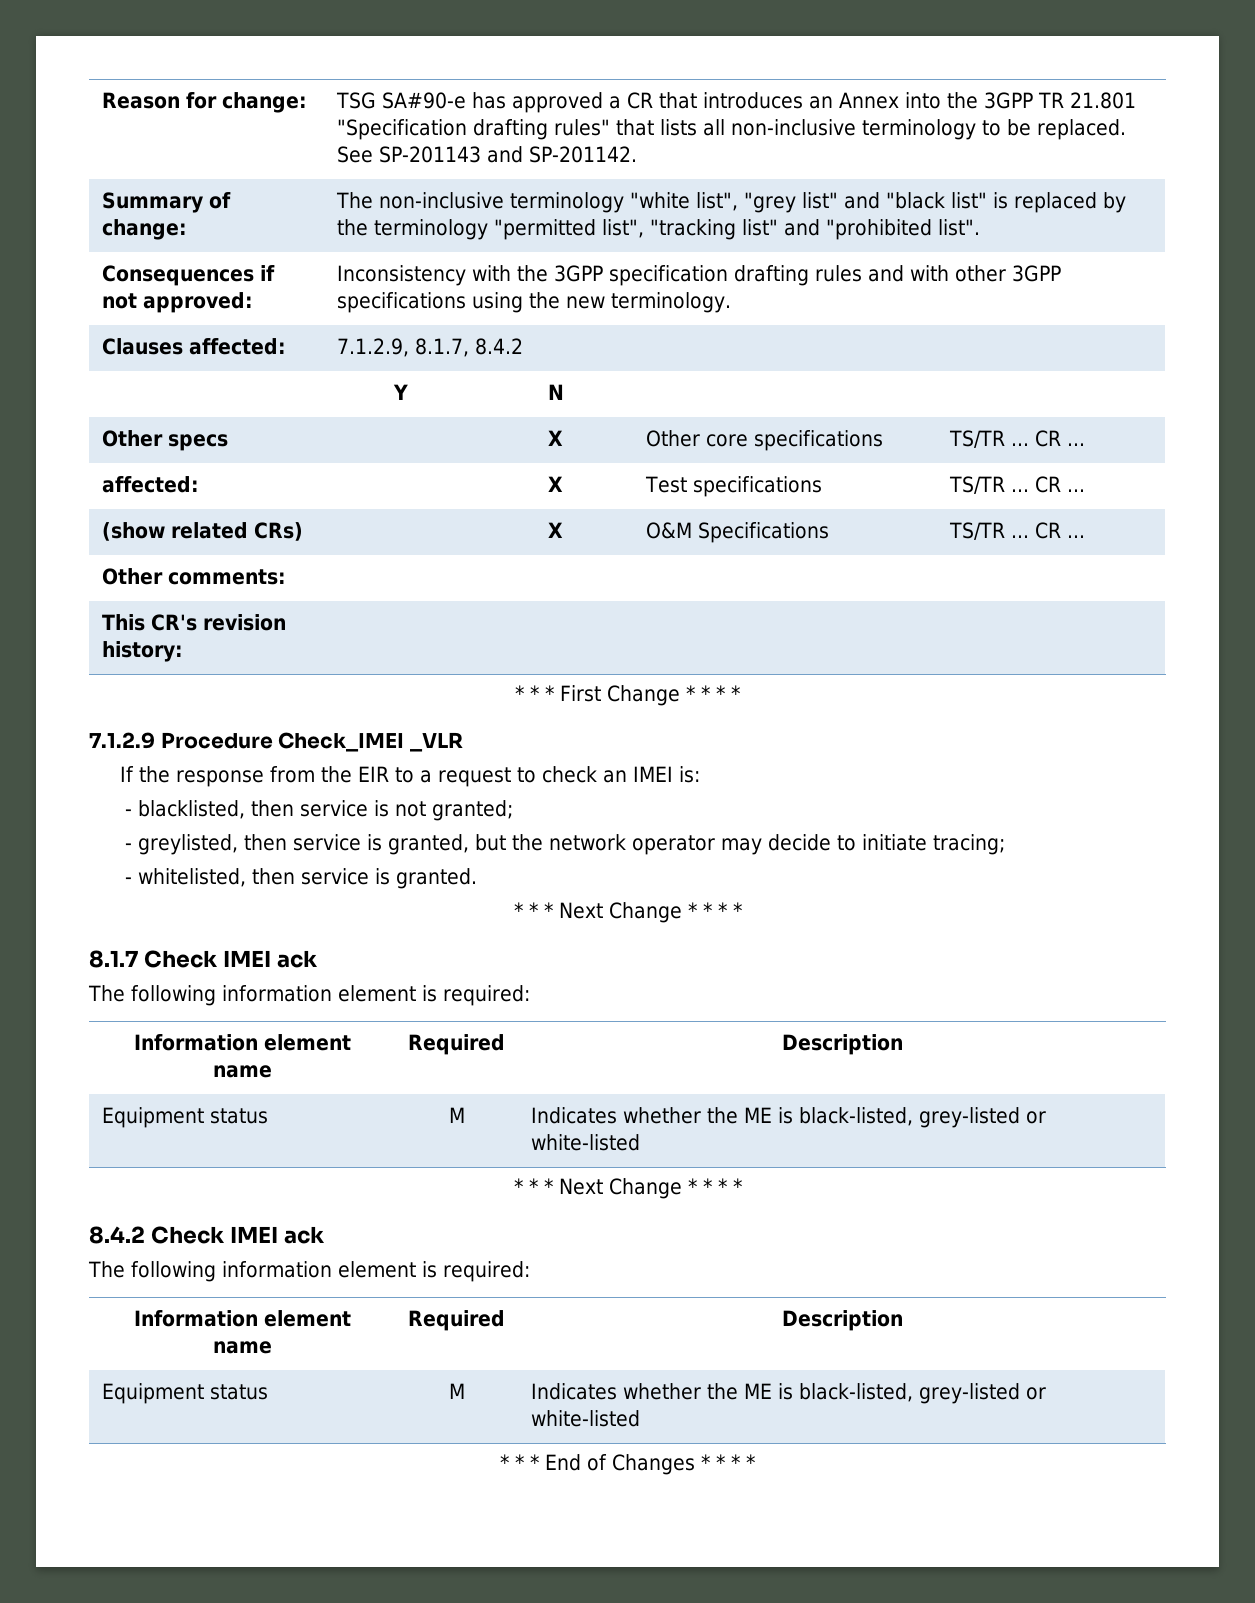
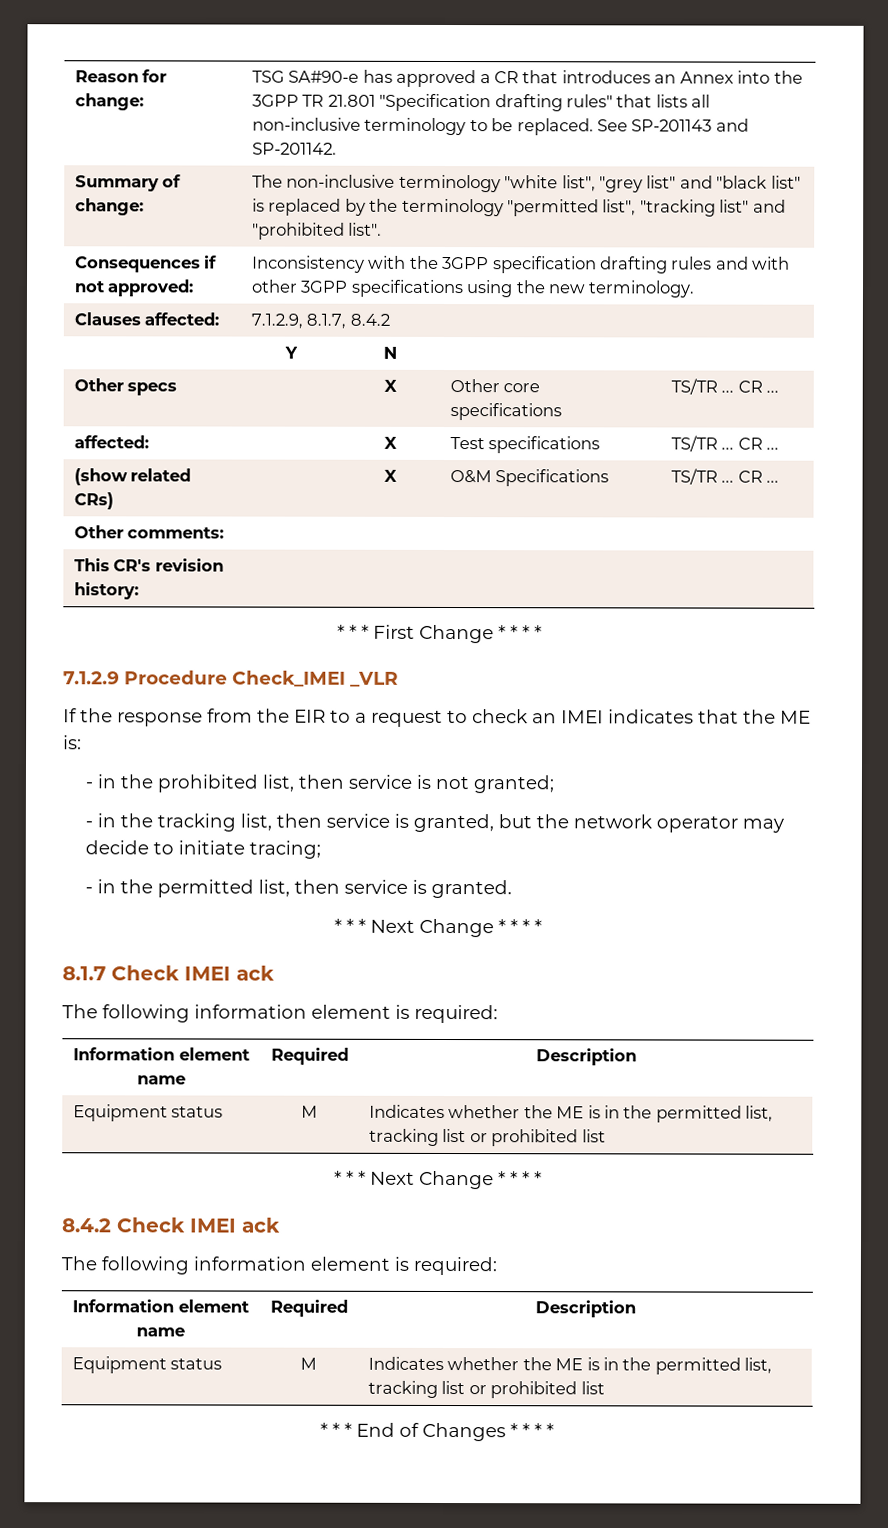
[678,766,700,783] [125,800,246,819] is: // - blacklisted, -> [608,709,811,724] [63,735,82,750] [85,774,295,793] indicates that the ME is: // - in the prohibited list,
[138,834,239,855] greylisted, -> [97,813,273,832] in the tracking list,
[138,868,247,887] whitelisted, -> [97,879,291,898] in the permitted list,
[799,1107,1047,1128] [531,1134,641,1151] black-listed, grey-listed or white-listed -> [603,1105,774,1123] [368,1128,606,1147] in the permitted list, tracking list or prohibited list
[799,1383,1047,1404] [531,1410,641,1427] black-listed, grey-listed or white-listed -> [602,1357,773,1375] [367,1380,605,1399] in the permitted list, tracking list or prohibited list

